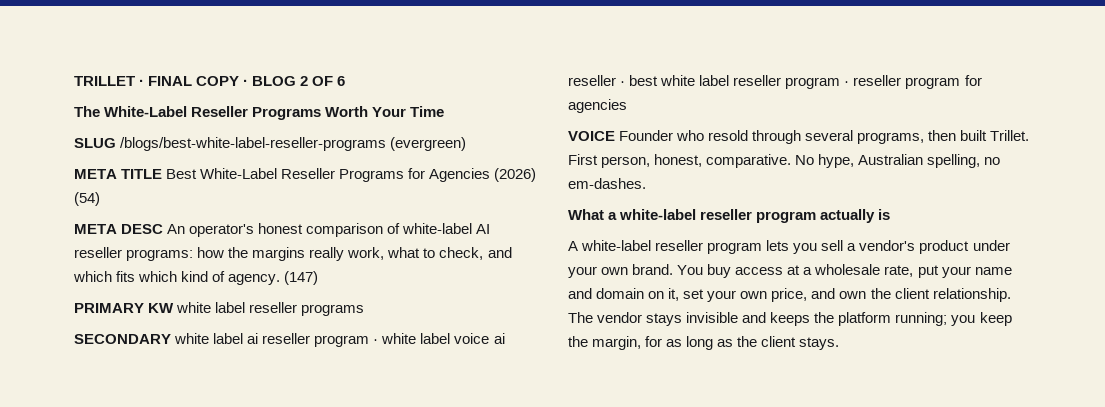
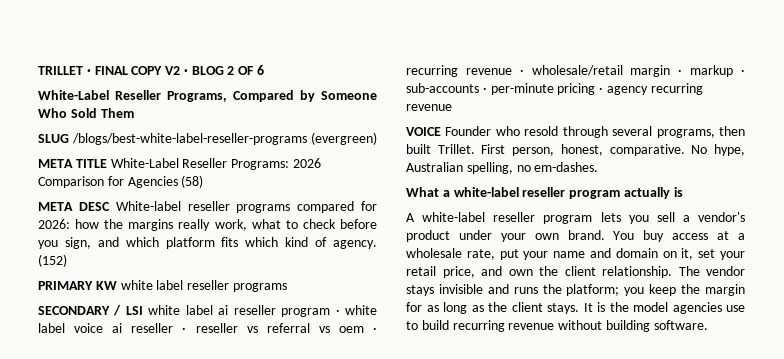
(240, 81) none -> [165,66,181,75] V2
[74,106,445,120] The White-Label Reseller Programs Worth Your Time -> [38,90,377,102] [38,108,134,118] White-Label Reseller Programs, Compared by Someone Who Sold Them
[166,168,537,182] [74,192,100,206] [74,223,491,237] [74,247,194,261] Best White-Label Reseller Programs for Agencies (2026) (54) // META DESC An operator's honest comparison of white-label AI reseller programs: -> [110,158,321,170] [38,175,204,188] [38,201,377,213] [38,219,70,229] White-Label Reseller Programs: 2026 Comparison for Agencies (58) // META DESC White-label reseller programs compared for 2026:
[439,247,484,260] check, -> [302,219,377,229] [38,237,91,249] check before you sign,
(112, 276) none -> [165,237,215,249] platform
[284,271,319,285] (147) -> [38,254,67,267] (152)
(171, 339) none -> [113,305,143,316] / LSI
[629,75,982,89] [568,99,627,113] best white label reseller program · reseller program for agencies -> [195,323,377,333] [406,65,745,77] [406,83,703,95] [406,104,452,111] reseller vs referral vs oem · recurring revenue · wholesale/retail margin · markup · sub-accounts · per-minute pricing · agency recurring revenue
[740,291,768,299] own -> [406,266,436,276] retail
[770,312,948,326] keeps the platform running; -> [513,284,620,296] runs the platform;
[592,336,642,350] margin, -> [705,284,745,296] margin
(840, 343) none -> [583,302,745,314] [406,320,708,332] It is the model agencies use to build recurring revenue without building software.

